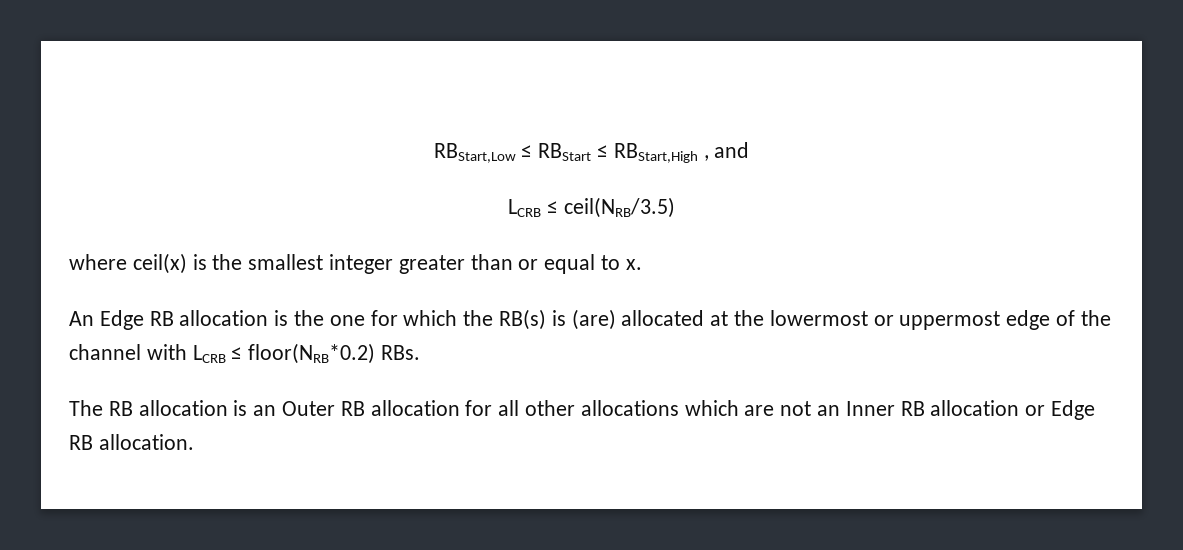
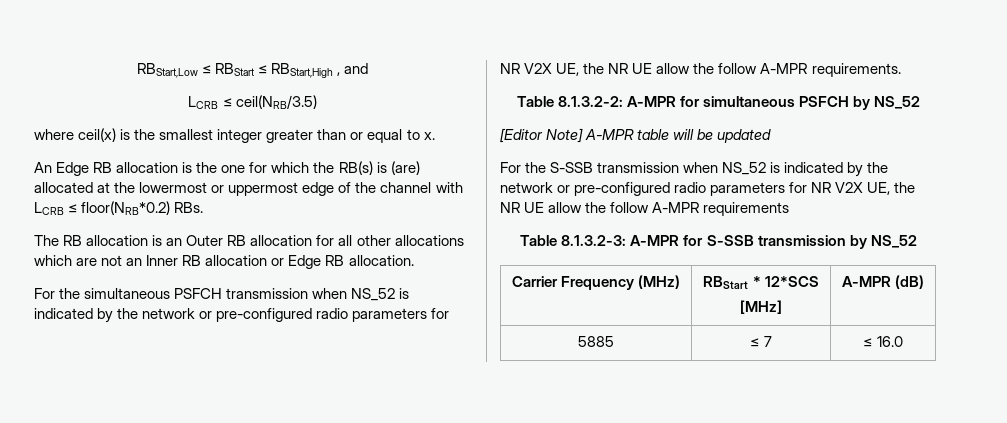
(194, 442) none -> [34,288,410,301] [34,308,450,323] [500,63,901,77] [516,96,921,110] [500,128,772,143] [500,162,889,177] [500,182,916,196] [500,202,790,216] [520,235,917,249] [511,275,681,290] [703,276,819,289] [740,300,782,314] [841,275,925,289] [578,336,614,347] [750,336,772,347] [863,336,903,347] // For the simultaneous PSFCH transmission when NS_52 is indicated by the network or pre-configured radio parameters for NR V2X UE, the NR UE allow the follow A-MPR requirements. // Table 8.1.3.2-2: A-MPR for simultaneous PSFCH by NS_52 // [Editor Note] A-MPR table will be updated // For the S-SSB transmission when NS_52 is indicated by the network or pre-configured radio parameters for NR V2X UE, the NR UE allow the follow A-MPR requirements // Table 8.1.3.2-3: A-MPR for S-SSB transmission by NS_52 // Carrier Frequency (MHz) | RBStart * 12*SCS // [MHz] | A-MPR (dB) // 5885 | ≤ 7 | ≤ 16.0

